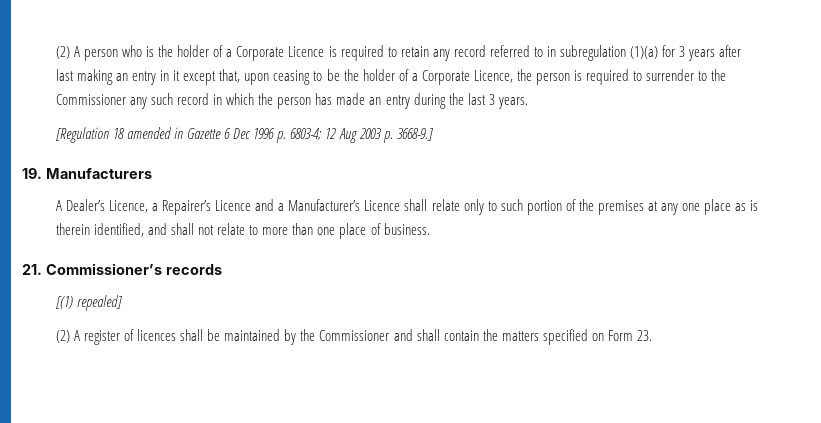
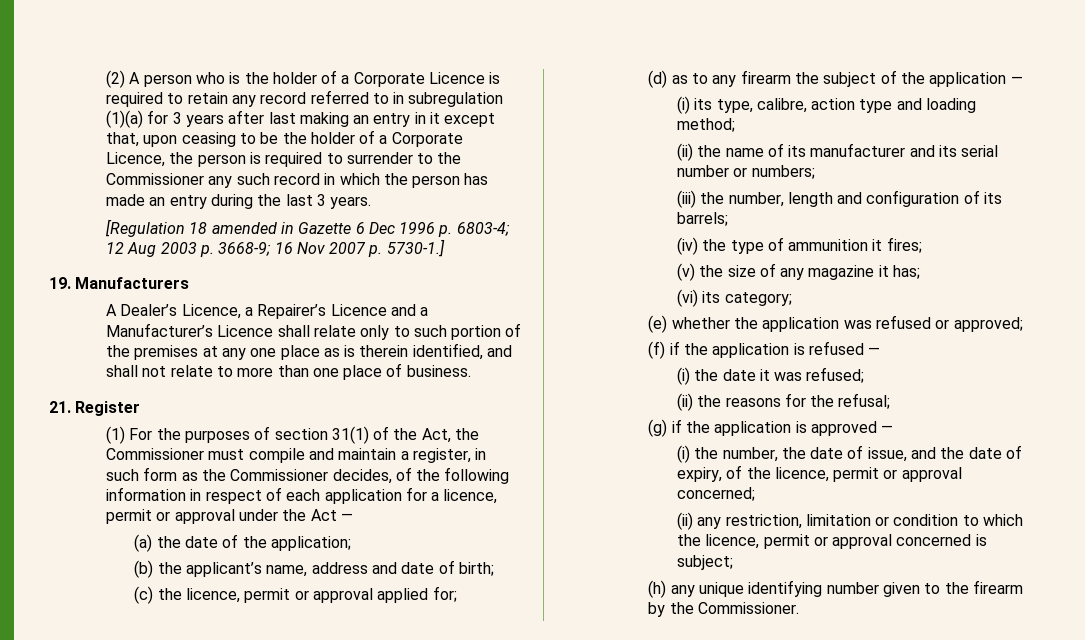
[396,128,433,141] 3668-9.] -> [218,239,445,257] 3668-9; 16 Nov 2007 p. 5730-1.]
[45,263,222,275] [55,295,123,311] [55,329,652,345] Commissioner’s records // [(1) repealed] // (2) A register of licences shall be maintained by the Commissioner and shall contain the matters specified on Form 23. -> [75,401,141,416] [105,426,480,444] [105,448,487,463] [105,467,510,484] [105,487,498,504] [105,509,353,524] [134,534,351,552] [134,560,494,578] [134,586,457,604] [648,70,1023,88] [676,96,977,114] [676,118,735,132] [676,143,999,161] [676,165,815,179] [676,190,1003,208] [676,212,728,226] [676,237,922,255] [676,263,921,281] [676,289,792,307] [648,315,1023,333] [648,341,881,359] [676,367,865,385] [676,393,891,411] [648,419,894,437] [676,445,1023,463] [676,465,962,482] [676,487,755,501] [676,512,1024,530] [676,534,987,549] [676,555,733,570] [648,580,1023,598] [648,602,800,617] Register // (1) For the purposes of section 31(1) of the Act, the Commissioner must compile and maintain a register, in such form as the Commissioner decides, of the following information in respect of each application for a licence, permit or approval under the Act — // (a) the date of the application; // (b) the applicant’s name, address and date of birth; // (c) the licence, permit or approval applied for; // (d) as to any firearm the subject of the application — // (i) its type, calibre, action type and loading method; // (ii) the name of its manufacturer and its serial number or numbers; // (iii) the number, length and configuration of its barrels; // (iv) the type of ammunition it fires; // (v) the size of any magazine it has; // (vi) its category; // (e) whether the application was refused or approved; // (f) if the application is refused — // (i) the date it was refused; // (ii) the reasons for the refusal; // (g) if the application is approved — // (i) the number, the date of issue, and the date of expiry, of the licence, permit or approval concerned; // (ii) any restriction, limitation or condition to which the licence, permit or approval concerned is subject; // (h) any unique identifying number given to the firearm by the Commissioner.

